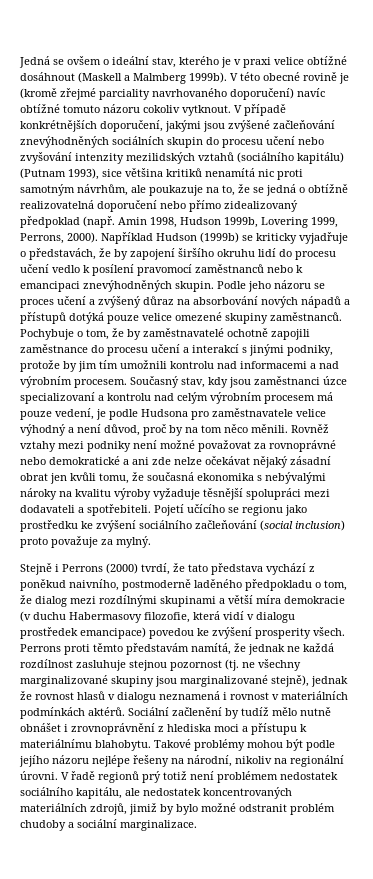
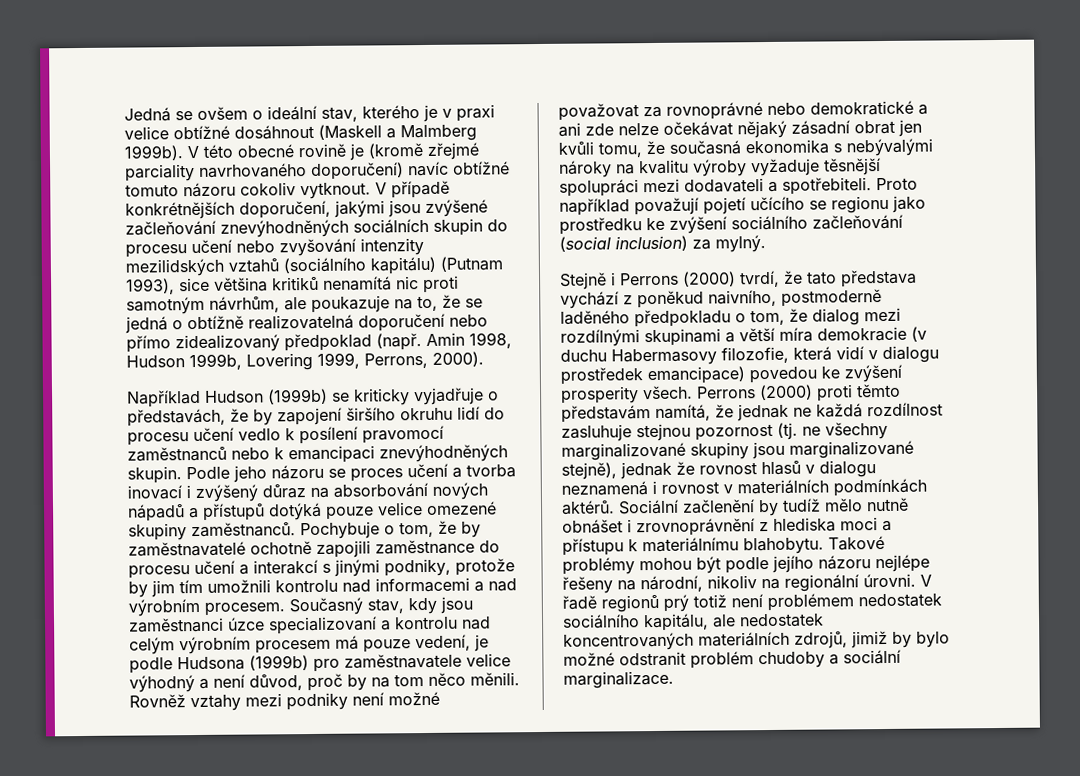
(98, 237) none -> (484, 359) //
(95, 302) none -> [466,464,516,478] [127,485,191,500] tvorba inovací i
(188, 413) none -> [249,655,309,671] (1999b)
[154,504,184,516] Pojetí -> [876,177,918,191] [559,197,746,216] Proto například považují pojetí
[20,536,98,548] proto považuje -> (688, 243) none
(61, 648) none -> [759,384,813,401] (2000)

